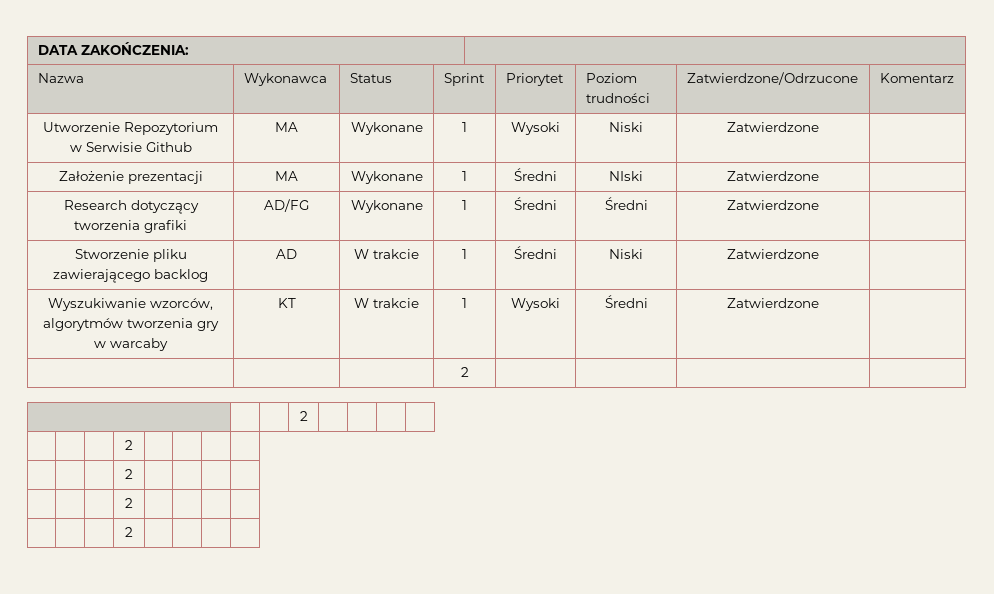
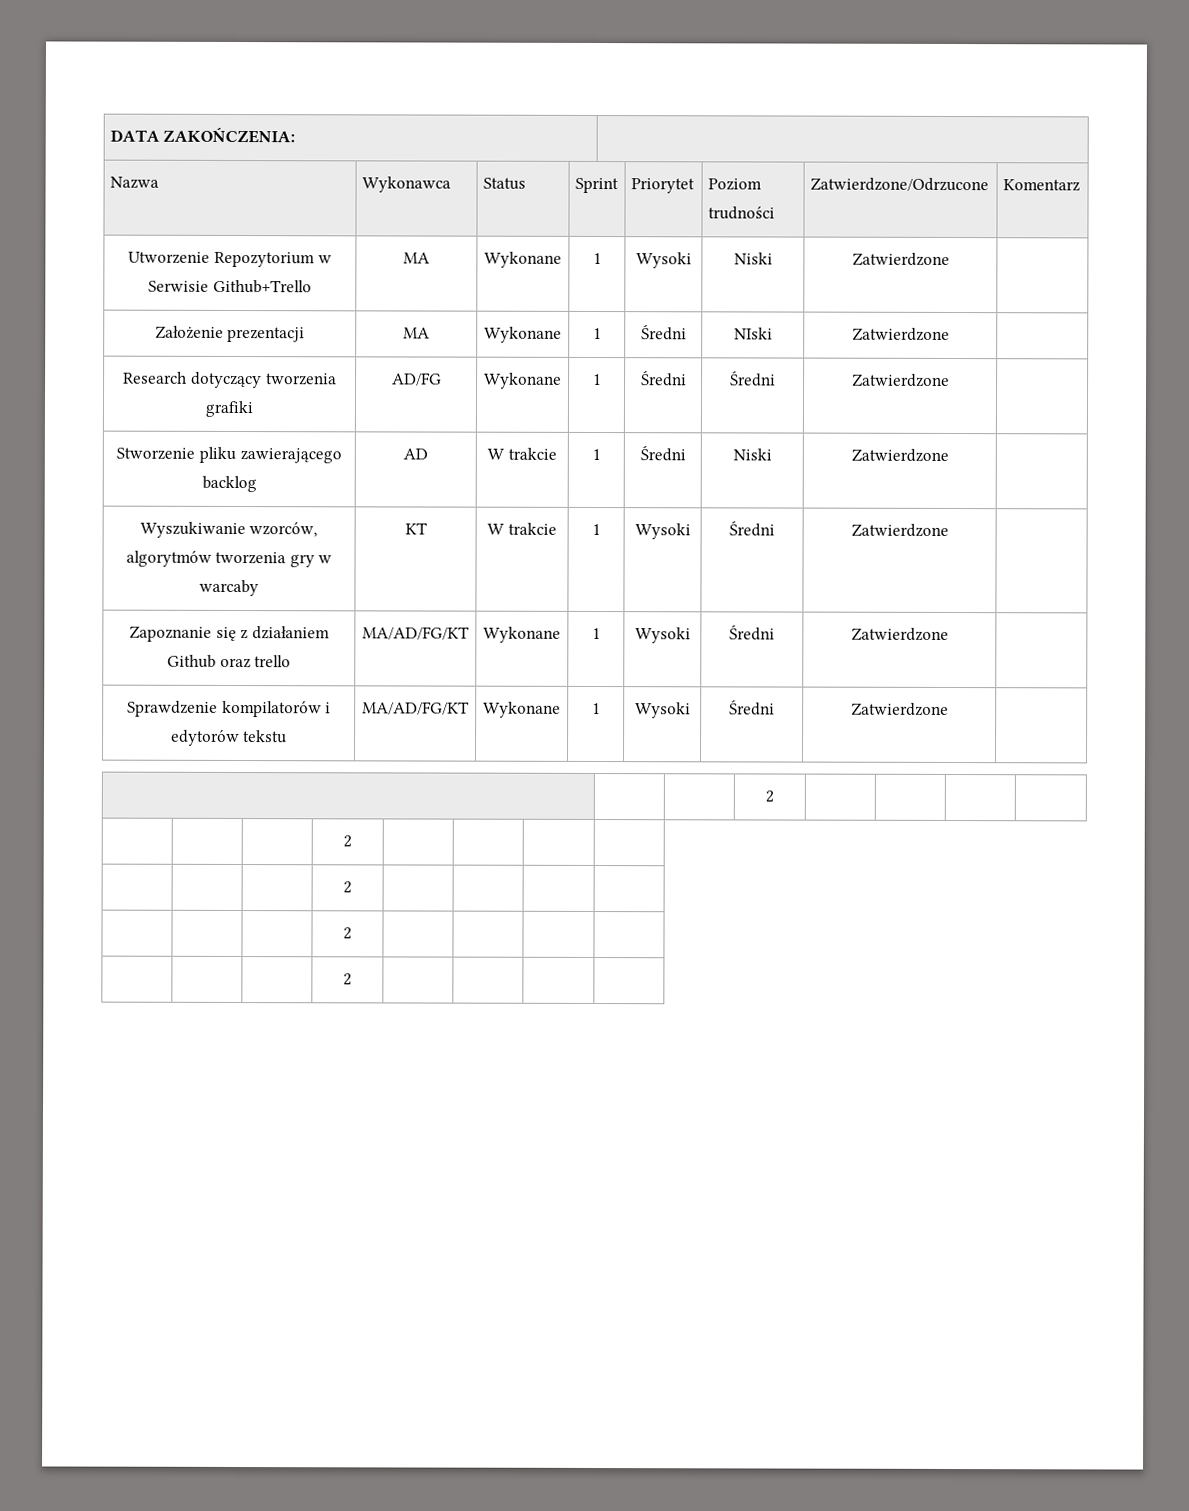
[145,142,192,152] Github -> [212,279,312,294] Github+Trello
[460,367,469,377] | | | 2 | | | -> [129,625,330,642] [166,654,292,669] [362,626,470,640] [483,626,561,643] [591,627,601,640] [634,627,691,644] [729,624,775,641] [850,627,949,641] [126,700,332,718] [170,729,288,747] [362,701,470,715] [483,701,561,718] [591,702,601,715] [634,702,691,719] [729,699,775,716] [850,702,949,716] Zapoznanie się z działaniem Github oraz trello | MA/AD/FG/KT | Wykonane | 1 | Wysoki | Średni | Zatwierdzone | // Sprawdzenie kompilatorów i edytorów tekstu | MA/AD/FG/KT | Wykonane | 1 | Wysoki | Średni | Zatwierdzone

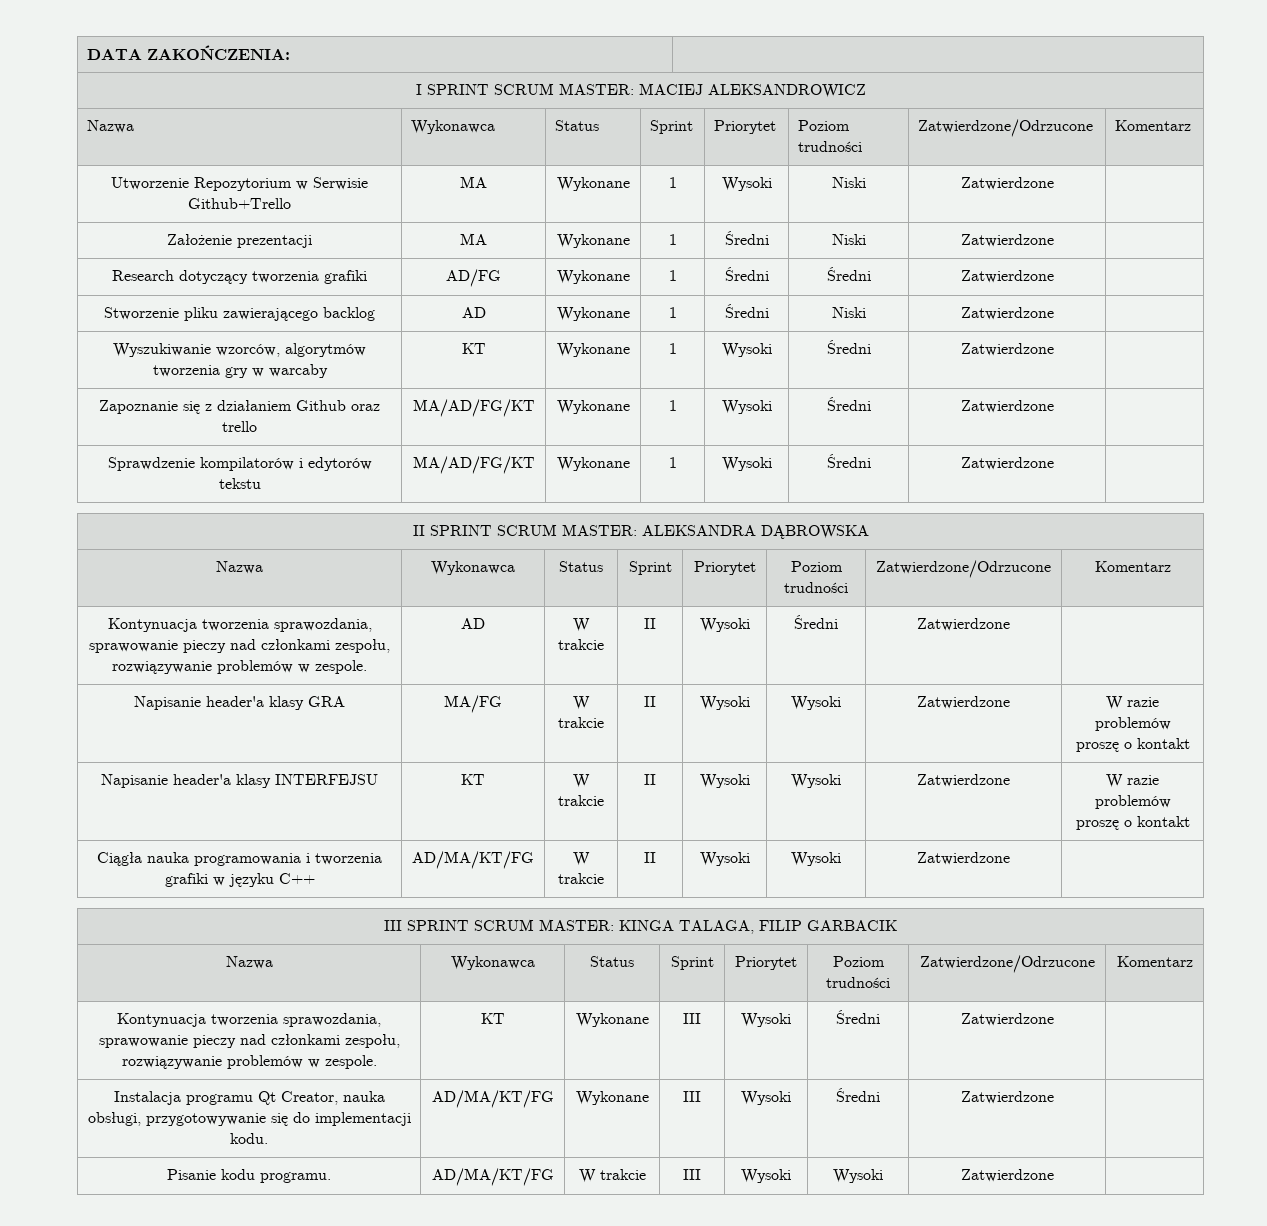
(296, 135) none -> [415,83,866,98] // I SPRINT SCRUM MASTER: MACIEJ ALEKSANDROWICZ
[733,327,773,340] NIski -> [831,234,866,245] Niski
[487,447,557,460] W trakcie -> [556,307,630,321] Wykonane
[487,522,557,535] W trakcie -> [556,343,630,357] Wykonane
[765,790,774,803] [343,835,352,848] [343,881,352,894] [343,927,352,940] [343,973,352,986] | | | 2 | | | | // | | | 2 | | | | // | | | 2 | | | | // | | | 2 | | | | // | | | 2 | | | -> [412,524,869,539] [216,561,263,574] [431,561,515,575] [559,561,603,572] [628,561,672,575] [693,561,756,575] [790,561,843,572] [784,582,848,593] [876,560,1051,578] [1094,561,1171,572] [107,618,372,632] [89,639,390,653] [112,660,367,674] [461,618,485,629] [573,618,590,632] [558,639,604,650] [644,618,656,629] [699,618,750,632] [794,615,838,629] [917,618,1010,631] [134,696,345,710] [444,695,502,713] [573,696,590,710] [558,717,604,728] [644,696,656,707] [699,696,750,710] [791,696,841,710] [917,696,1010,709] [1106,696,1159,710] [1094,717,1171,731] [1075,738,1190,752] [101,774,378,788] [461,774,485,785] [573,774,590,788] [558,795,604,806] [644,774,656,785] [699,774,750,788] [791,774,841,788] [917,774,1010,787] [1106,774,1159,788] [1094,795,1171,809] [1075,816,1190,830] [97,852,382,866] [164,873,315,887] [412,851,534,869] [573,852,590,866] [558,873,604,884] [644,852,656,863] [699,852,750,866] [791,852,841,866] [917,852,1010,865] [384,919,897,934] [225,956,273,969] [450,956,535,970] [590,956,634,967] [670,956,714,970] [735,956,797,970] [832,956,885,967] [826,977,890,988] [919,955,1095,973] [1116,956,1193,967] [117,1013,381,1027] [98,1034,400,1048] [121,1055,377,1069] [480,1013,505,1024] [575,1013,649,1027] [683,1013,701,1024] [741,1013,791,1027] [836,1010,880,1024] [960,1013,1054,1026] [113,1091,385,1105] [87,1112,411,1126] [230,1133,268,1144] [431,1090,554,1108] [575,1091,649,1105] [683,1091,701,1102] [741,1091,791,1105] [836,1088,880,1102] [960,1091,1054,1104] [167,1169,331,1183] [431,1168,554,1186] [578,1169,646,1183] [683,1169,701,1180] [741,1169,791,1183] [833,1169,883,1183] [960,1169,1054,1182] II SPRINT SCRUM MASTER: ALEKSANDRA DĄBROWSKA // Nazwa | Wykonawca | Status | Sprint | Priorytet | Poziom trudności | Zatwierdzone/Odrzucone | Komentarz // Kontynuacja tworzenia sprawozdania, sprawowanie pieczy nad członkami zespołu, rozwiązywanie problemów w zespole. | AD | W trakcie | II | Wysoki | Średni | Zatwierdzone | // Napisanie header'a klasy GRA | MA/FG | W trakcie | II | Wysoki | Wysoki | Zatwierdzone | W razie problemów proszę o kontakt // Napisanie header'a klasy INTERFEJSU | KT | W trakcie | II | Wysoki | Wysoki | Zatwierdzone | W razie problemów proszę o kontakt // Ciągła nauka programowania i tworzenia grafiki w języku C++ | AD/MA/KT/FG | W trakcie | II | Wysoki | Wysoki | Zatwierdzone | // III SPRINT SCRUM MASTER: KINGA TALAGA, FILIP GARBACIK // Nazwa | Wykonawca | Status | Sprint | Priorytet | Poziom trudności | Zatwierdzone/Odrzucone | Komentarz // Kontynuacja tworzenia sprawozdania, sprawowanie pieczy nad członkami zespołu, rozwiązywanie problemów w zespole. | KT | Wykonane | III | Wysoki | Średni | Zatwierdzone | // Instalacja programu Qt Creator, nauka obsługi, przygotowywanie się do implementacji kodu. | AD/MA/KT/FG | Wykonane | III | Wysoki | Średni | Zatwierdzone | // Pisanie kodu programu. | AD/MA/KT/FG | W trakcie | III | Wysoki | Wysoki | Zatwierdzone

